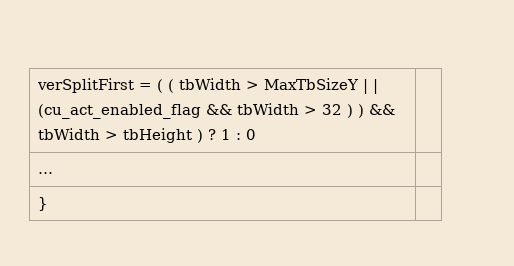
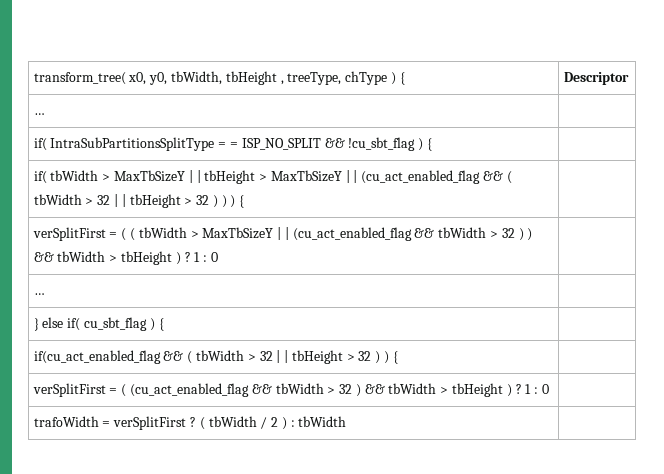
(37, 85) none -> [33,71,405,85] [563,72,629,85] [33,113,45,115] [33,137,432,151] [33,170,512,184] [33,194,245,208] transform_tree( x0, y0, tbWidth, tbHeight , treeType, chType ) { | Descriptor // … | // if( IntraSubPartitionsSplitType = = ISP_NO_SPLIT && !cu_sbt_flag ) { | // if( tbWidth > MaxTbSizeY | | tbHeight > MaxTbSizeY | | (cu_act_enabled_flag && ( tbWidth > 32 | | tbHeight > 32 ) ) ) { | //
(49, 204) none -> [42,317,164,331] [33,350,398,364] [32,383,549,397] [33,416,347,430] else if( cu_sbt_flag ) { | // if(cu_act_enabled_flag && ( tbWidth > 32 | | tbHeight > 32 ) ) { | // verSplitFirst = ( (cu_act_enabled_flag && tbWidth > 32 ) && tbWidth > tbHeight ) ? 1 : 0 | // trafoWidth = verSplitFirst ? ( tbWidth / 2 ) : tbWidth

